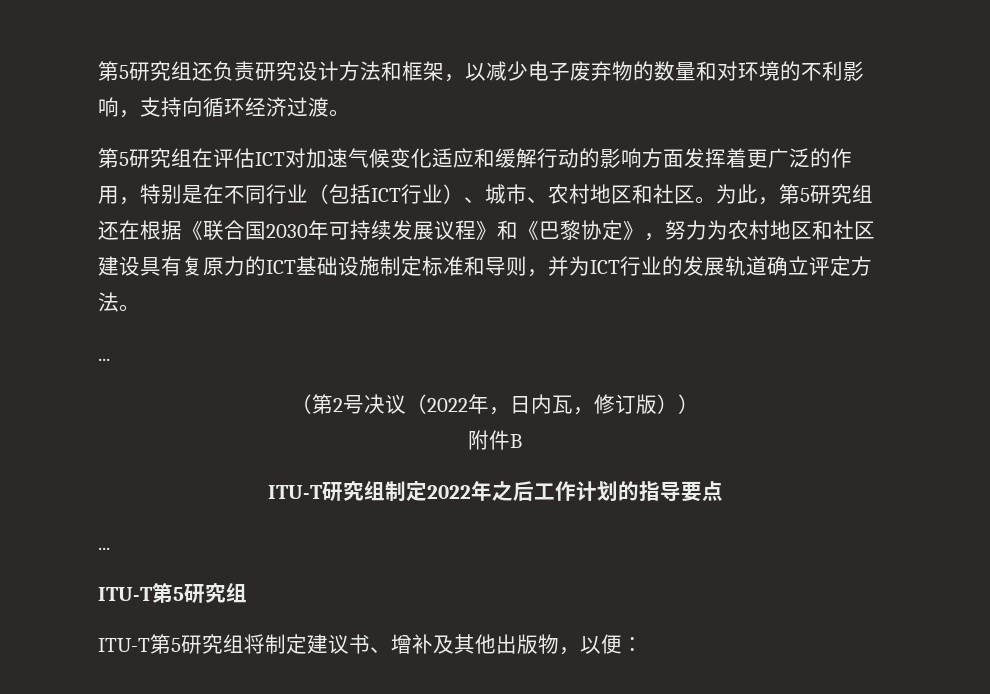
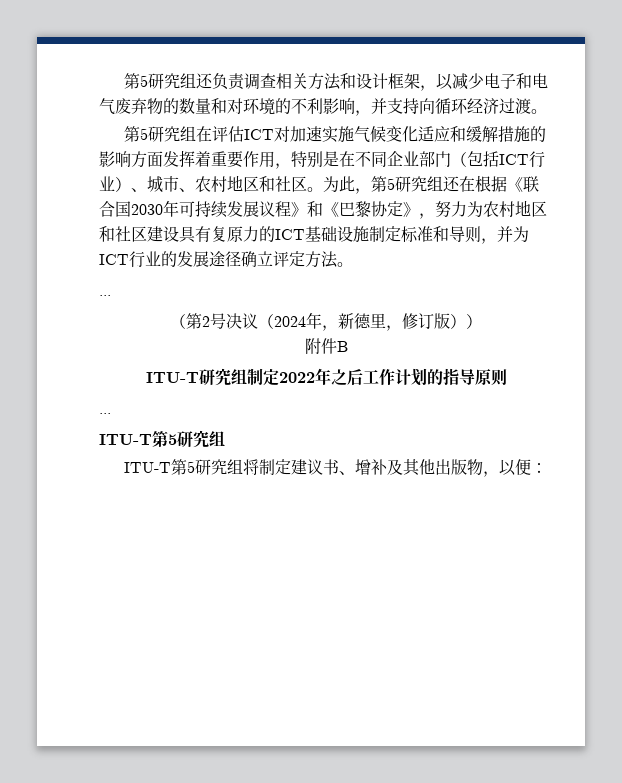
[255,61,402,81] 研究设计方法和 -> [243,73,388,90] 调查相关方法和设计
(570, 71) none -> [515,73,548,89] [99,98,115,115] 和电气
(140, 114) none -> [371,98,387,114] 并
(348, 158) none -> [321,126,354,143] 实施
[537,148,579,168] 行动 -> [497,126,530,143] 措施
[747,148,831,168] 更广泛的 -> [211,151,243,168] 重要
[266,184,308,204] 行业 -> [387,151,451,167] 企业部门
[725,256,767,276] 轨道 -> [209,251,241,267] 途径
[427,394,573,415] 2022年，日内瓦 -> [274,312,386,331] 2024年，新德里
[680,481,723,502] 要点 -> [474,369,507,386] 原则

